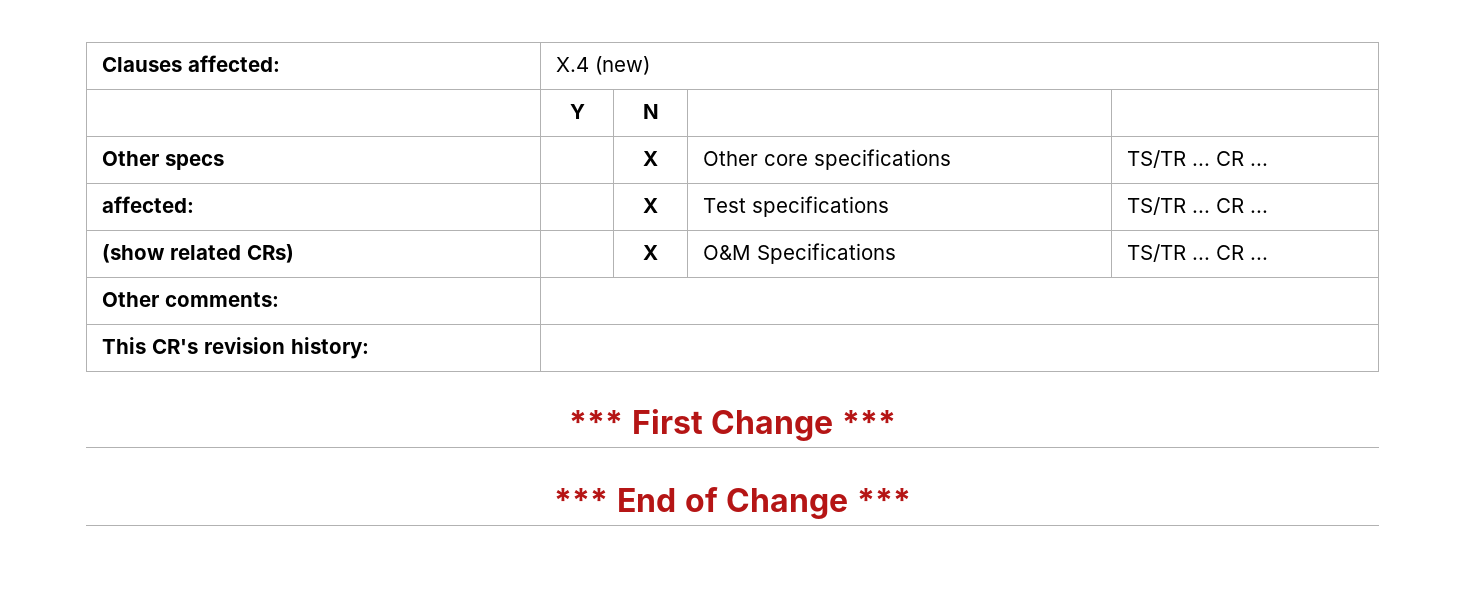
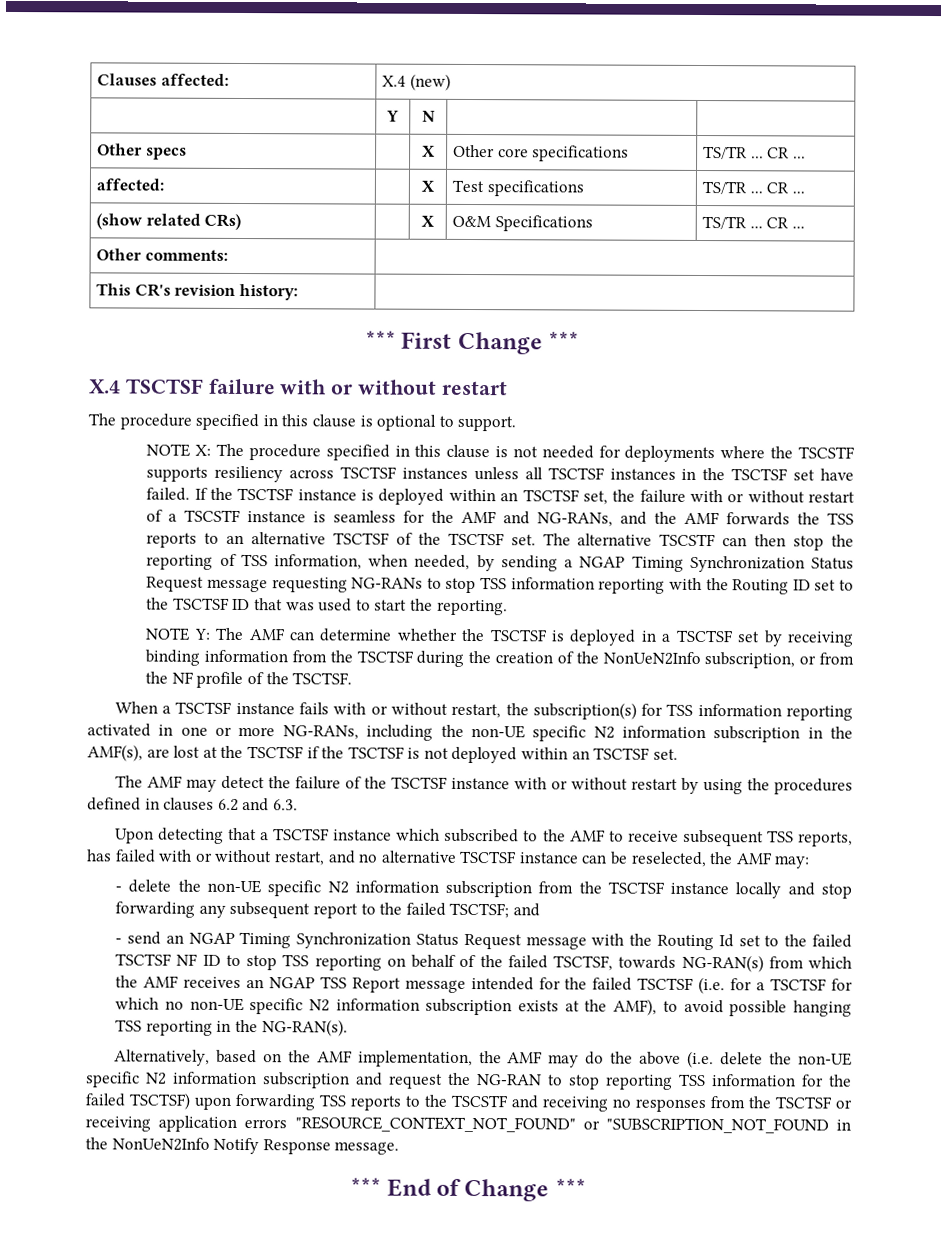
(896, 422) none -> [89,378,508,396] [88,413,517,432] [146,443,855,463] [146,465,854,483] [146,487,855,505] [146,509,854,527] [146,532,854,551] [146,553,855,573] [146,576,855,595] [146,597,508,616] [145,627,853,647] [145,649,854,669] [145,671,353,689] [114,701,853,721] [87,723,853,743] [87,744,678,764] [114,775,853,795] [87,797,298,812] [114,827,853,847] [86,849,811,869] [115,879,852,899] [115,901,540,919] [115,931,852,951] [115,953,852,973] [115,975,854,995] [115,997,852,1017] [115,1019,348,1037] [113,1049,852,1069] [85,1071,852,1090] [85,1092,852,1113] [85,1115,851,1134] [85,1137,400,1155] // X.4 TSCTSF failure with or without restart // The procedure specified in this clause is optional to support. // NOTE X: The procedure specified in this clause is not needed for deployments where the TSCSTF supports resiliency across TSCTSF instances unless all TSCTSF instances in the TSCTSF set have failed. If the TSCTSF instance is deployed within an TSCTSF set, the failure with or without restart of a TSCSTF instance is seamless for the AMF and NG-RANs, and the AMF forwards the TSS reports to an alternative TSCTSF of the TSCTSF set. The alternative TSCSTF can then stop the reporting of TSS information, when needed, by sending a NGAP Timing Synchronization Status Request message requesting NG-RANs to stop TSS information reporting with the Routing ID set to the TSCTSF ID that was used to start the reporting. // NOTE Y: The AMF can determine whether the TSCTSF is deployed in a TSCTSF set by receiving binding information from the TSCTSF during the creation of the NonUeN2Info subscription, or from the NF profile of the TSCTSF. // When a TSCTSF instance fails with or without restart, the subscription(s) for TSS information reporting activated in one or more NG-RANs, including the non-UE specific N2 information subscription in the AMF(s), are lost at the TSCTSF if the TSCTSF is not deployed within an TSCTSF set. // The AMF may detect the failure of the TSCTSF instance with or without restart by using the procedures defined in clauses 6.2 and 6.3. // Upon detecting that a TSCTSF instance which subscribed to the AMF to receive subsequent TSS reports, has failed with or without restart, and no alternative TSCTSF instance can be reselected, the AMF may: // - delete the non-UE specific N2 information subscription from the TSCTSF instance locally and stop forwarding any subsequent report to the failed TSCTSF; and // - send an NGAP Timing Synchronization Status Request message with the Routing Id set to the failed TSCTSF NF ID to stop TSS reporting on behalf of the failed TSCTSF, towards NG-RAN(s) from which the AMF receives an NGAP TSS Report message intended for the failed TSCTSF (i.e. for a TSCTSF for which no non-UE specific N2 information subscription exists at the AMF), to avoid possible hanging TSS reporting in the NG-RAN(s). // Alternatively, based on the AMF implementation, the AMF may do the above (i.e. delete the non-UE specific N2 information subscription and request the NG-RAN to stop reporting TSS information for the failed TSCTSF) upon forwarding TSS reports to the TSCSTF and receiving no responses from the TSCTSF or receiving application errors "RESOURCE_CONTEXT_NOT_FOUND" or "SUBSCRIPTION_NOT_FOUND in the NonUeN2Info Notify Response message.

